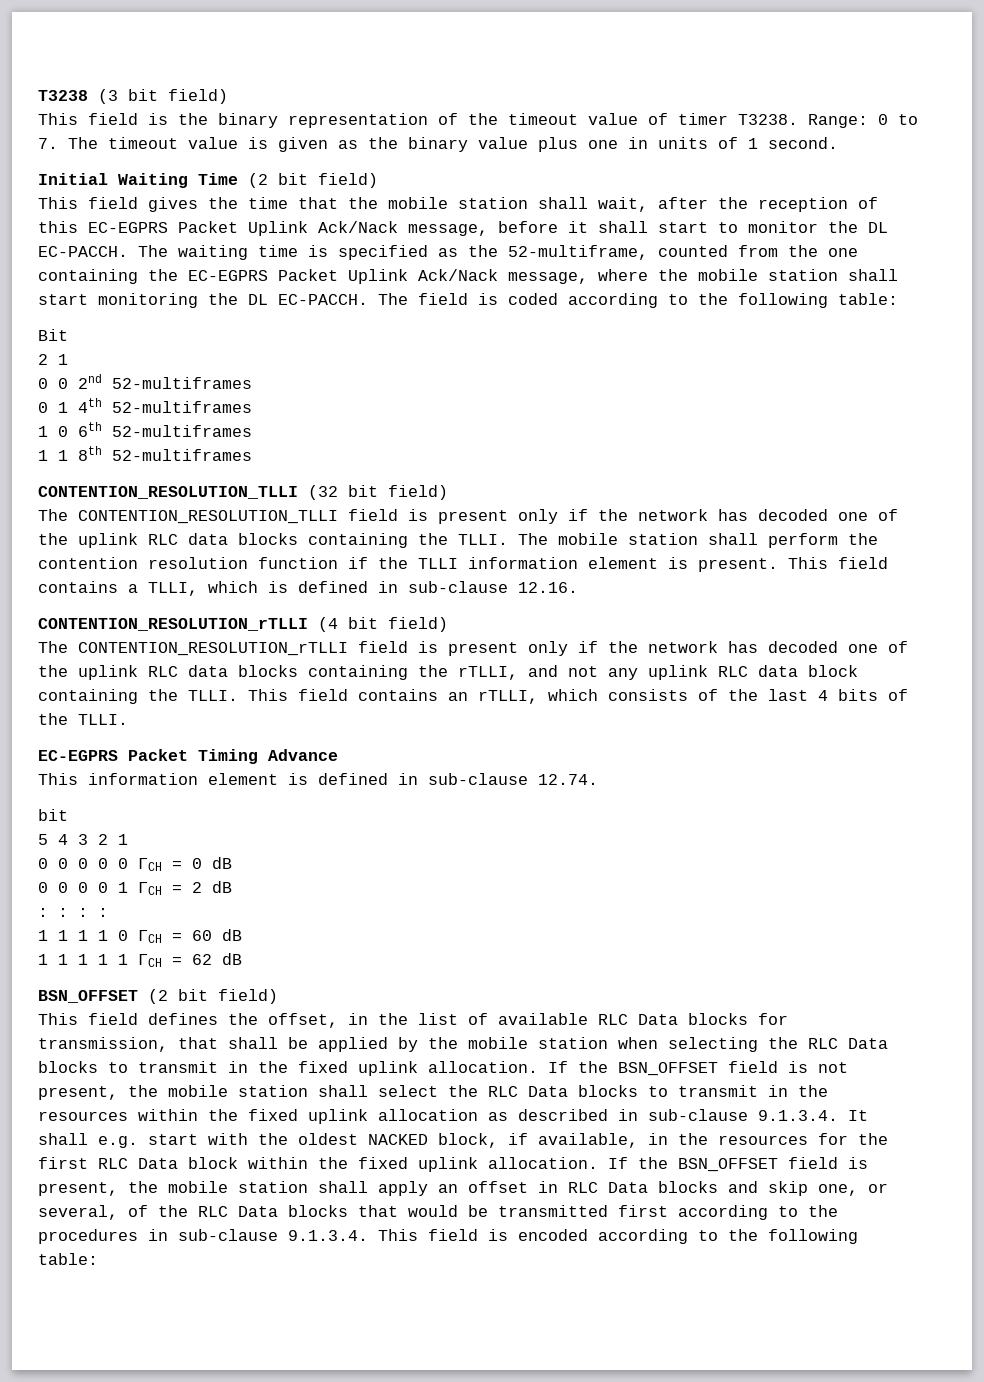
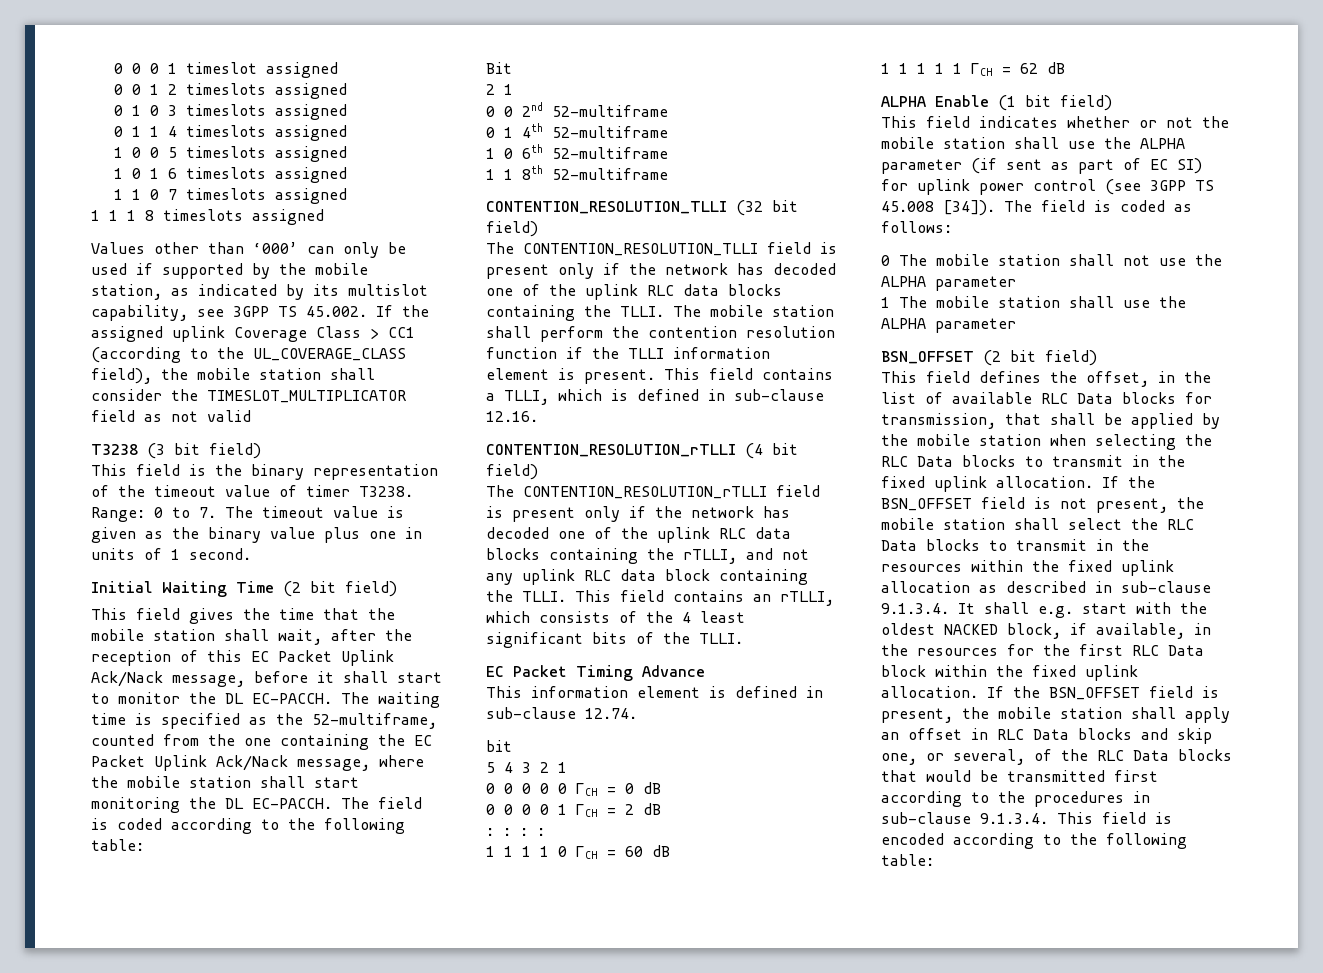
(38, 95) none -> [113,62,338,78] [113,83,347,99] [113,104,347,120] [113,125,347,141] [113,146,347,162] [113,167,347,183] [113,188,347,204] [91,209,324,225] [91,242,406,258] [91,263,368,279] [91,284,428,300] [91,305,429,321] [91,326,415,342] [91,347,406,363] [91,368,375,384] [91,389,406,403] [91,410,251,422] 0 0 0 1 timeslot assigned // 0 0 1 2 timeslots assigned // 0 1 0 3 timeslots assigned // 0 1 1 4 timeslots assigned // 1 0 0 5 timeslots assigned // 1 0 1 6 timeslots assigned // 1 1 0 7 timeslots assigned // 1 1 1 8 timeslots assigned // Values other than ‘000’ can only be used if supported by the mobile station, as indicated by its multislot capability, see 3GPP TS 45.002. If the assigned uplink Coverage Class > CC1 (according to the UL_COVERAGE_CLASS field), the mobile station shall consider the TIMESLOT_MULTIPLICATOR field as not valid //
[88,222,168,233] EC-EGPRS -> [251,651,269,662] EC
[188,270,268,281] EC-EGPRS -> [414,735,432,746] EC
[112,377,252,389] 52-multiframes -> [552,105,668,117] 52-multiframe
[112,401,252,413] 52-multiframes -> [552,126,668,138] 52-multiframe
[112,425,252,437] 52-multiframes -> [552,147,668,159] 52-multiframe
[112,449,252,461] 52-multiframes -> [552,168,668,180] 52-multiframe
[768,689,828,701] last 4 -> [682,611,745,623] [486,632,583,648] 4 least significant
[38,750,118,761] EC-EGPRS -> [486,666,504,677] EC
(242, 959) none -> [881,95,1112,111] [881,116,1229,128] [881,137,1185,149] [881,158,1202,174] [881,179,1214,195] [881,200,1192,216] [881,221,952,233] [881,254,1222,266] [881,276,1016,291] [881,296,1186,308] [881,318,1016,333] // ALPHA Enable (1 bit field) // This field indicates whether or not the mobile station shall use the ALPHA parameter (if sent as part of EC SI) for uplink power control (see 3GPP TS 45.008 [34]). The field is coded as follows: // 0 The mobile station shall not use the ALPHA parameter // 1 The mobile station shall use the ALPHA parameter

